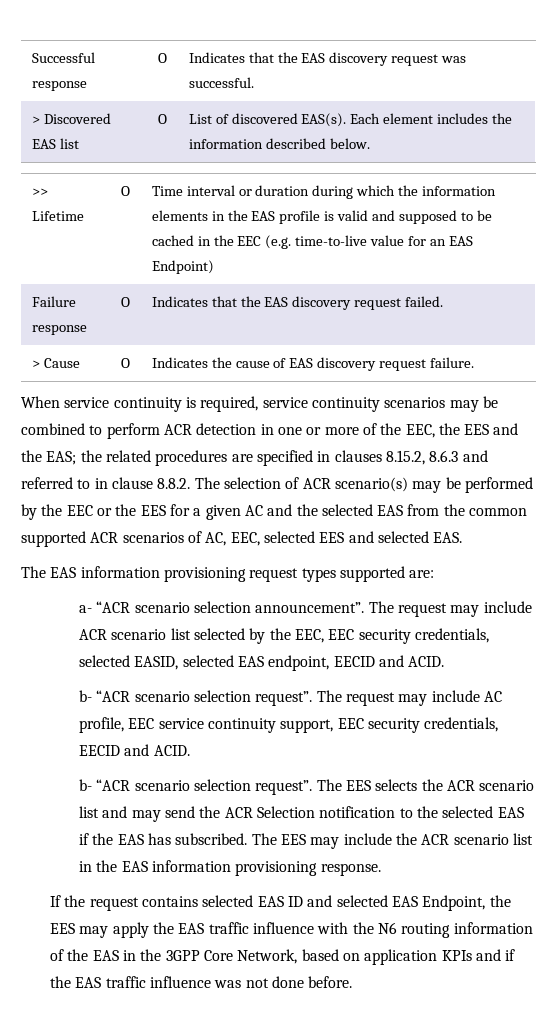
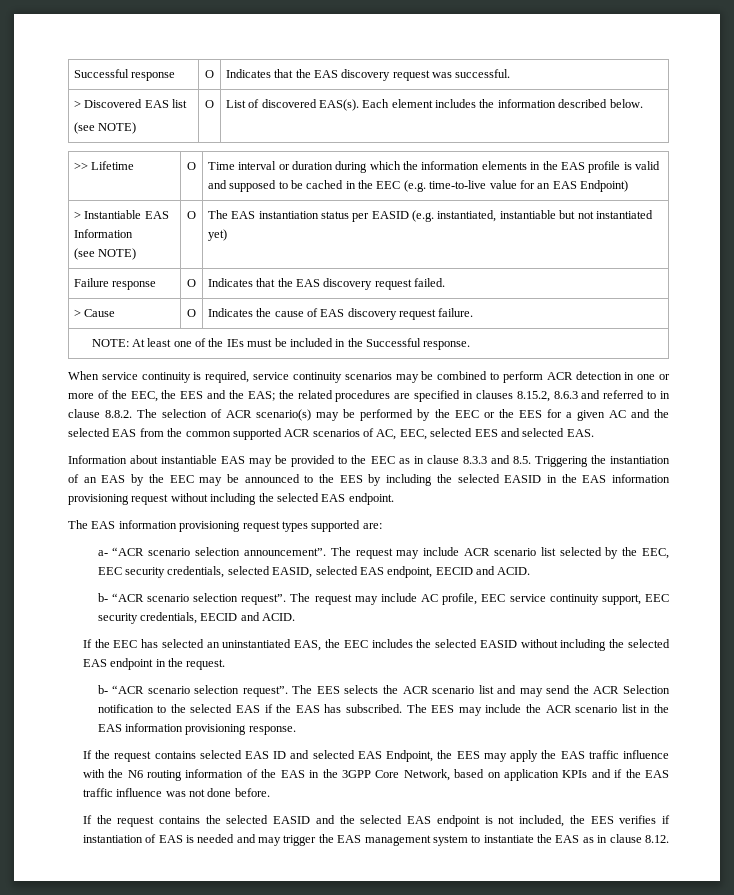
(79, 143) none -> [73,122,137,134] // (see NOTE)
(214, 267) none -> [73,210,169,219] [73,229,133,238] [73,248,137,260] [187,211,196,219] [207,210,653,222] [207,229,227,241] // > Instantiable EAS Information // (see NOTE) | O | The EAS instantiation status per EASID (e.g. instantiated, instantiable but not instantiated yet)
(475, 362) none -> [91,338,471,350] // NOTE: At least one of the IEs must be included in the Successful response.
(463, 537) none -> [68,455,670,467] [68,474,670,486] [68,493,394,505] // Information about instantiable EAS may be provided to the EEC as in clause 8.3.3 and 8.5. Triggering the instantiation of an EAS by the EEC may be announced to the EES by including the selected EASID in the EAS information provisioning request without including the selected EAS endpoint.
(190, 750) none -> [82,639,670,651] [82,658,226,670] // If the EEC has selected an uninstantiated EAS, the EEC includes the selected EASID without including the selected EAS endpoint in the request.
(353, 982) none -> [82,815,671,827] [82,834,669,846] // If the request contains the selected EASID and the selected EAS endpoint is not included, the EES verifies if instantiation of EAS is needed and may trigger the EAS management system to instantiate the EAS as in clause 8.12.

